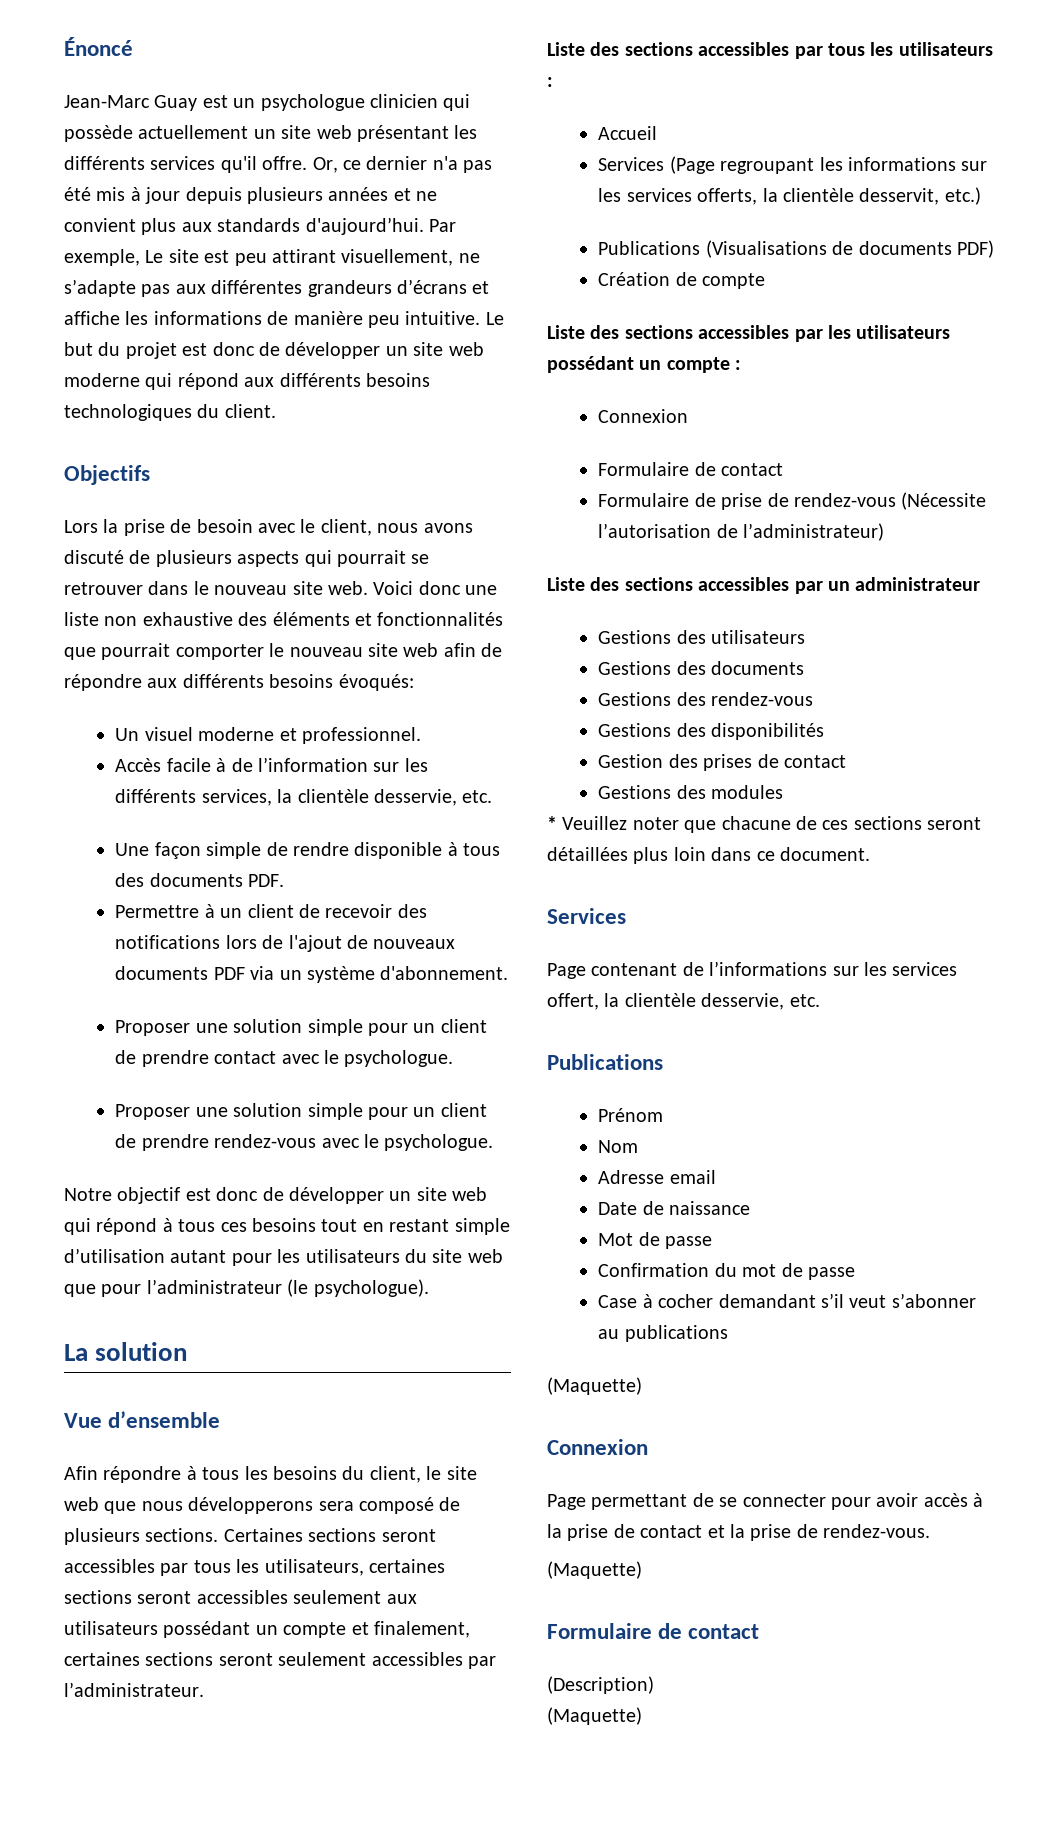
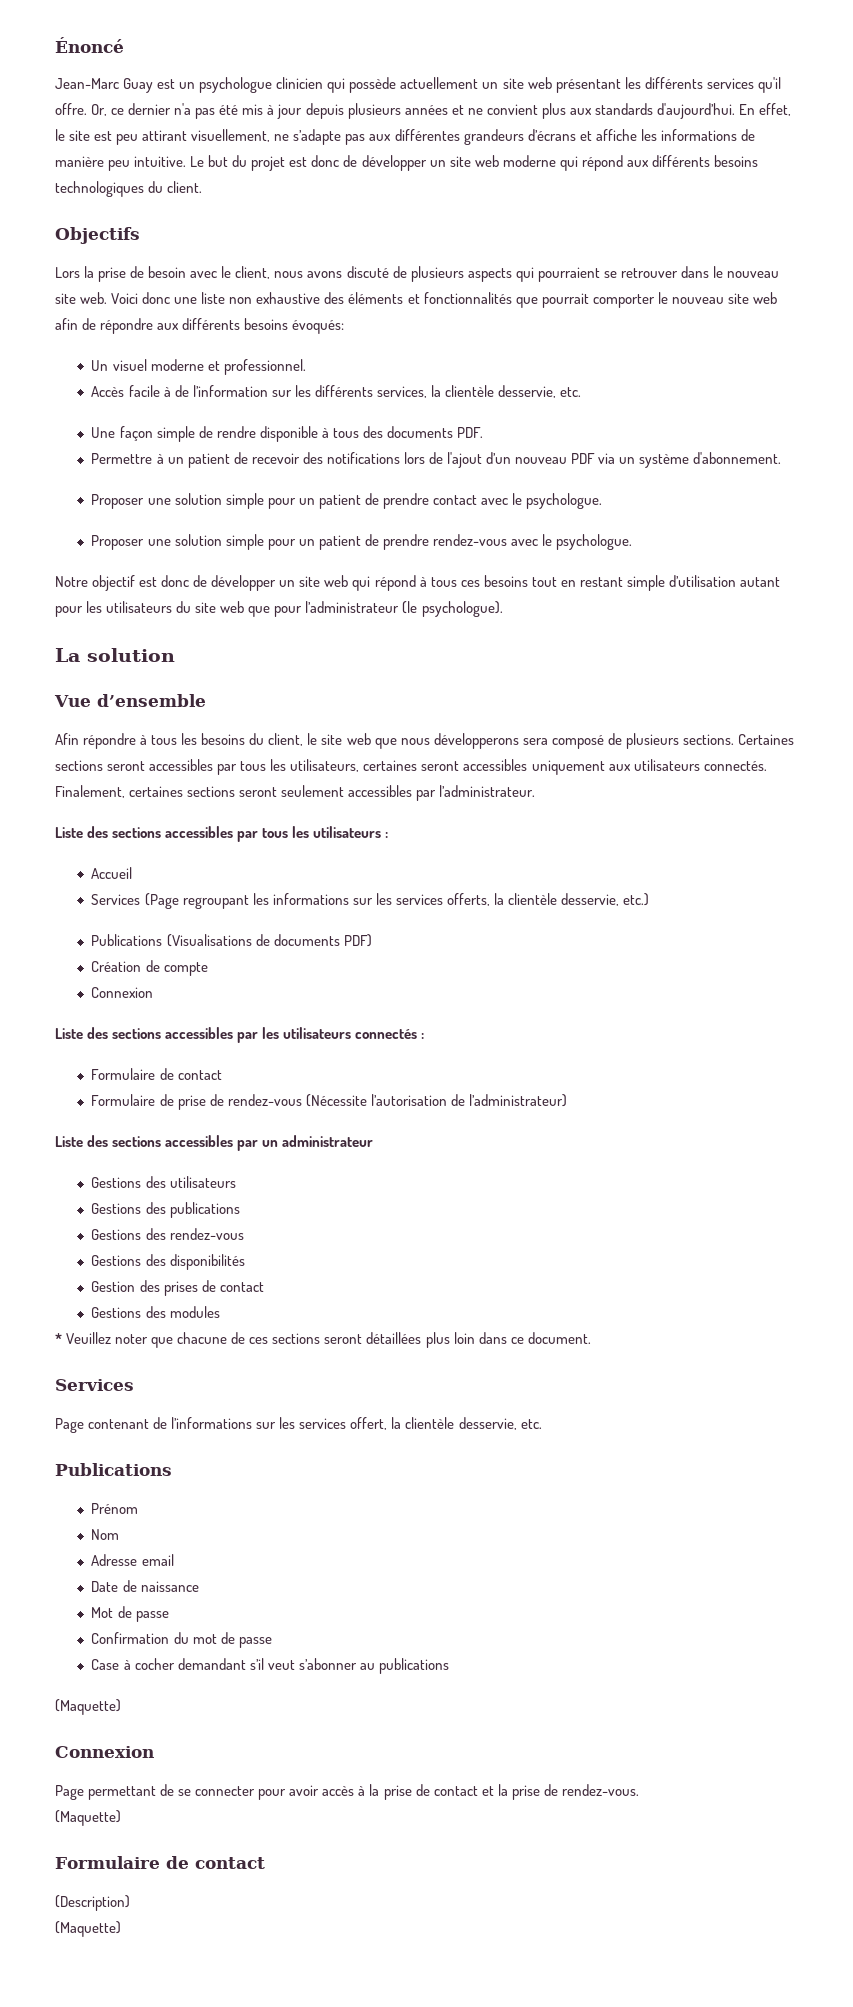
[429,219,456,232] [64,249,164,266] Par exemple, Le -> [739,103,792,116] [55,129,65,141] En effet, le
[337,550,406,567] pourrait -> [537,267,600,282] pourraient
[247,904,294,918] client -> [187,453,230,468] patient
[346,935,456,949] [115,966,209,980] de nouveaux documents -> [486,452,568,464] d’un nouveau
[440,1019,487,1033] client -> [318,494,361,509] patient
[440,1103,487,1117] client -> [318,535,361,550] patient
[64,1590,382,1604] sections seront accessibles seulement -> [421,759,605,775] seront accessibles uniquement
[163,1621,470,1638] possédant un compte et finalement, -> [703,761,767,771] [55,785,125,798] connectés. Finalement,
[859,188,940,205] desservit, -> [561,893,620,906] desservie,
(766, 281) none -> [91,987,154,998] // Connexion
[547,356,742,373] [598,409,689,423] possédant un compte : // Connexion -> [355,1029,425,1039] connectés :
[711,661,805,675] documents -> [169,1202,240,1218] publications

